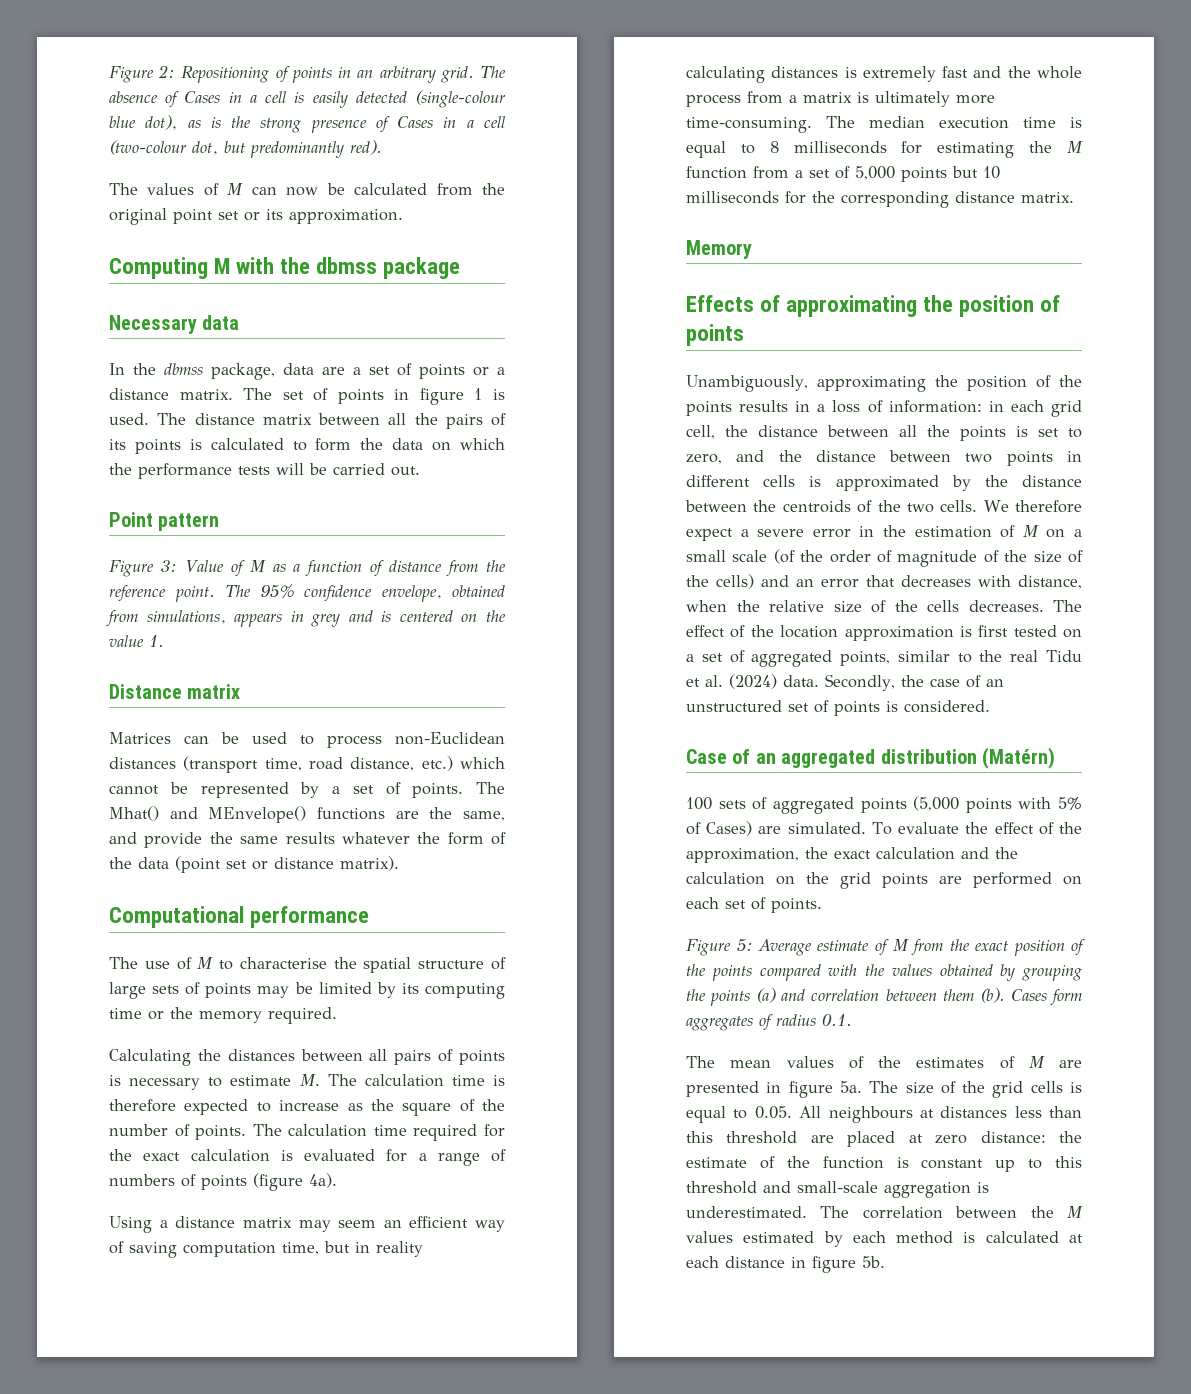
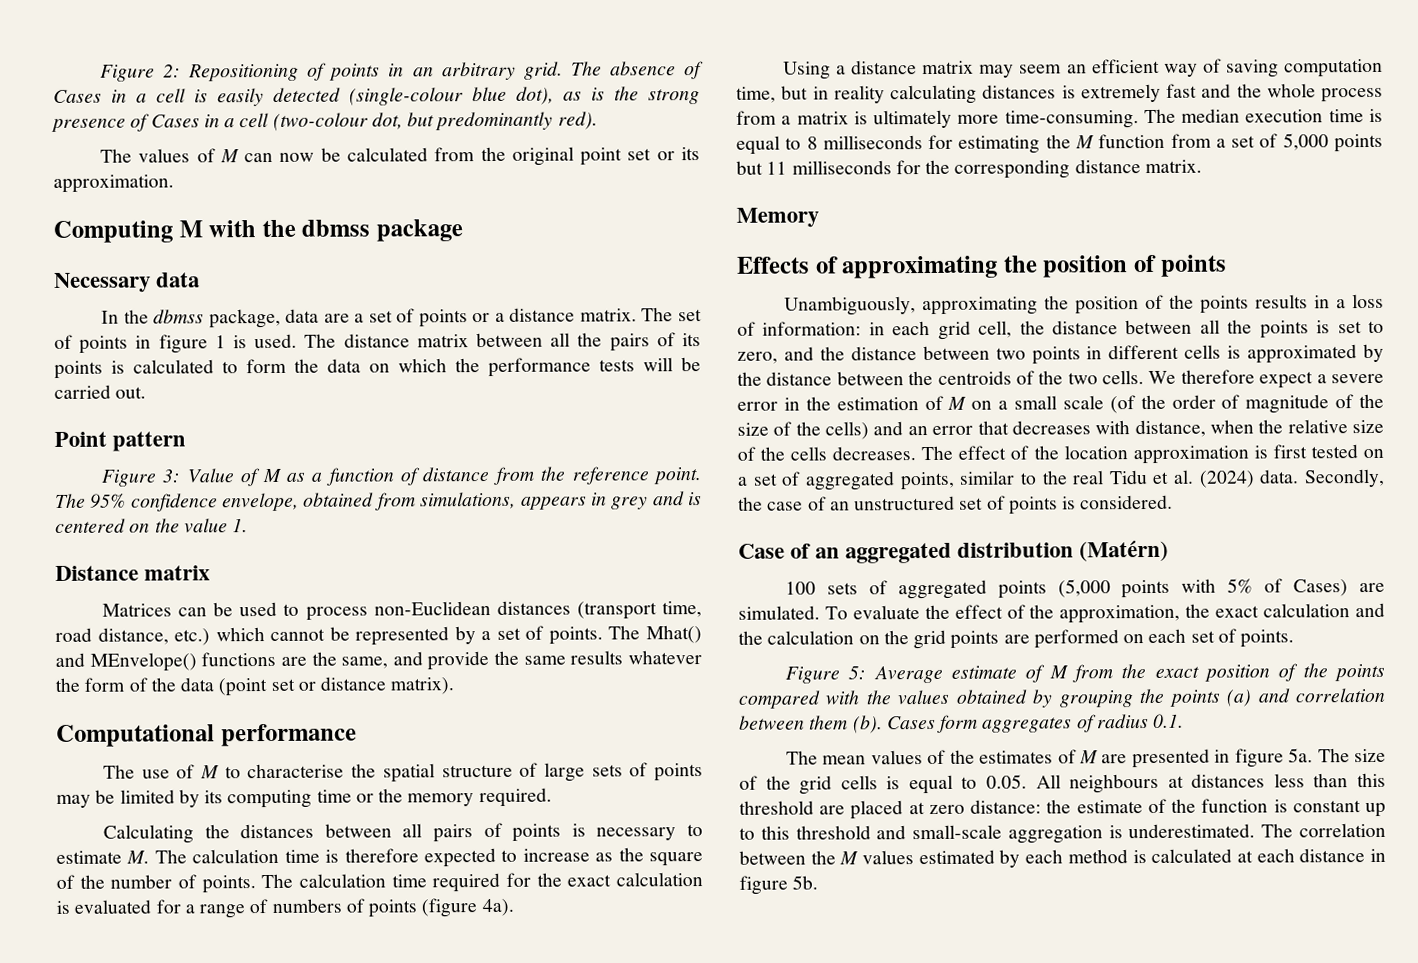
[983,166,1000,179] 10 -> [766,161,788,175] 11

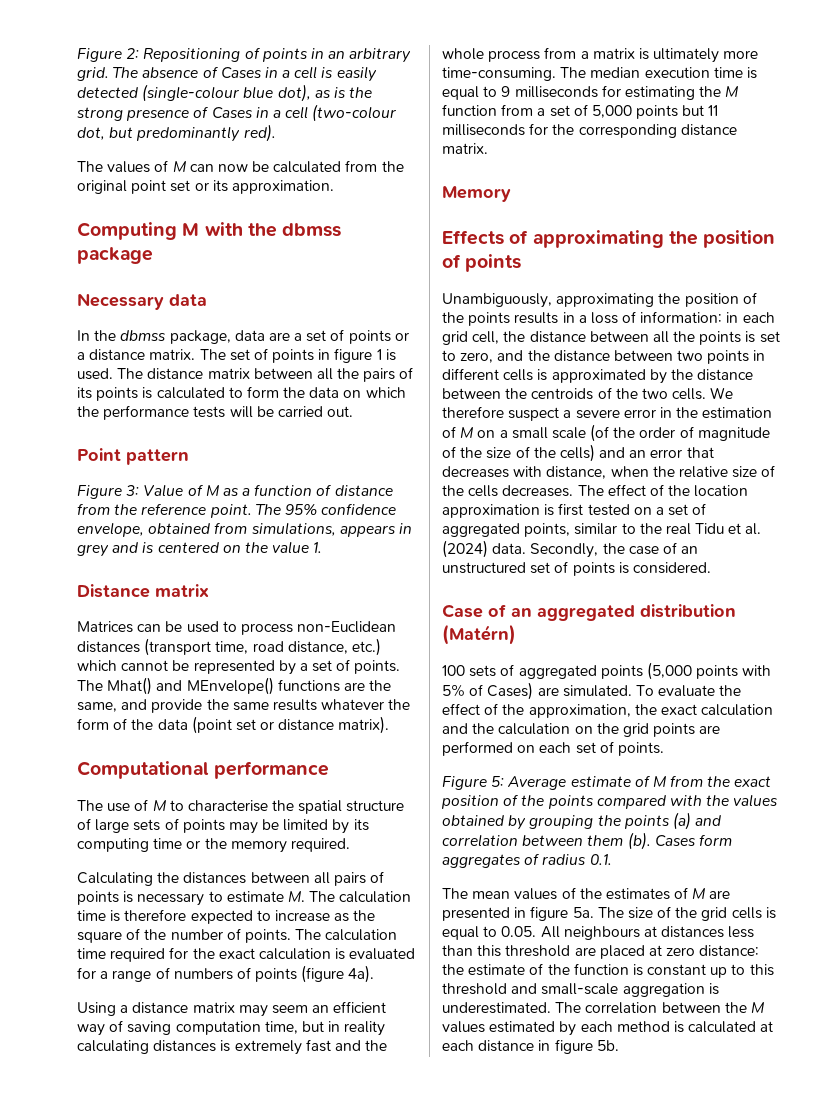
[806,136,818,150] 8 -> [501,86,511,97] 9
[1259,371,1314,389] expect -> [508,407,560,421] suspect

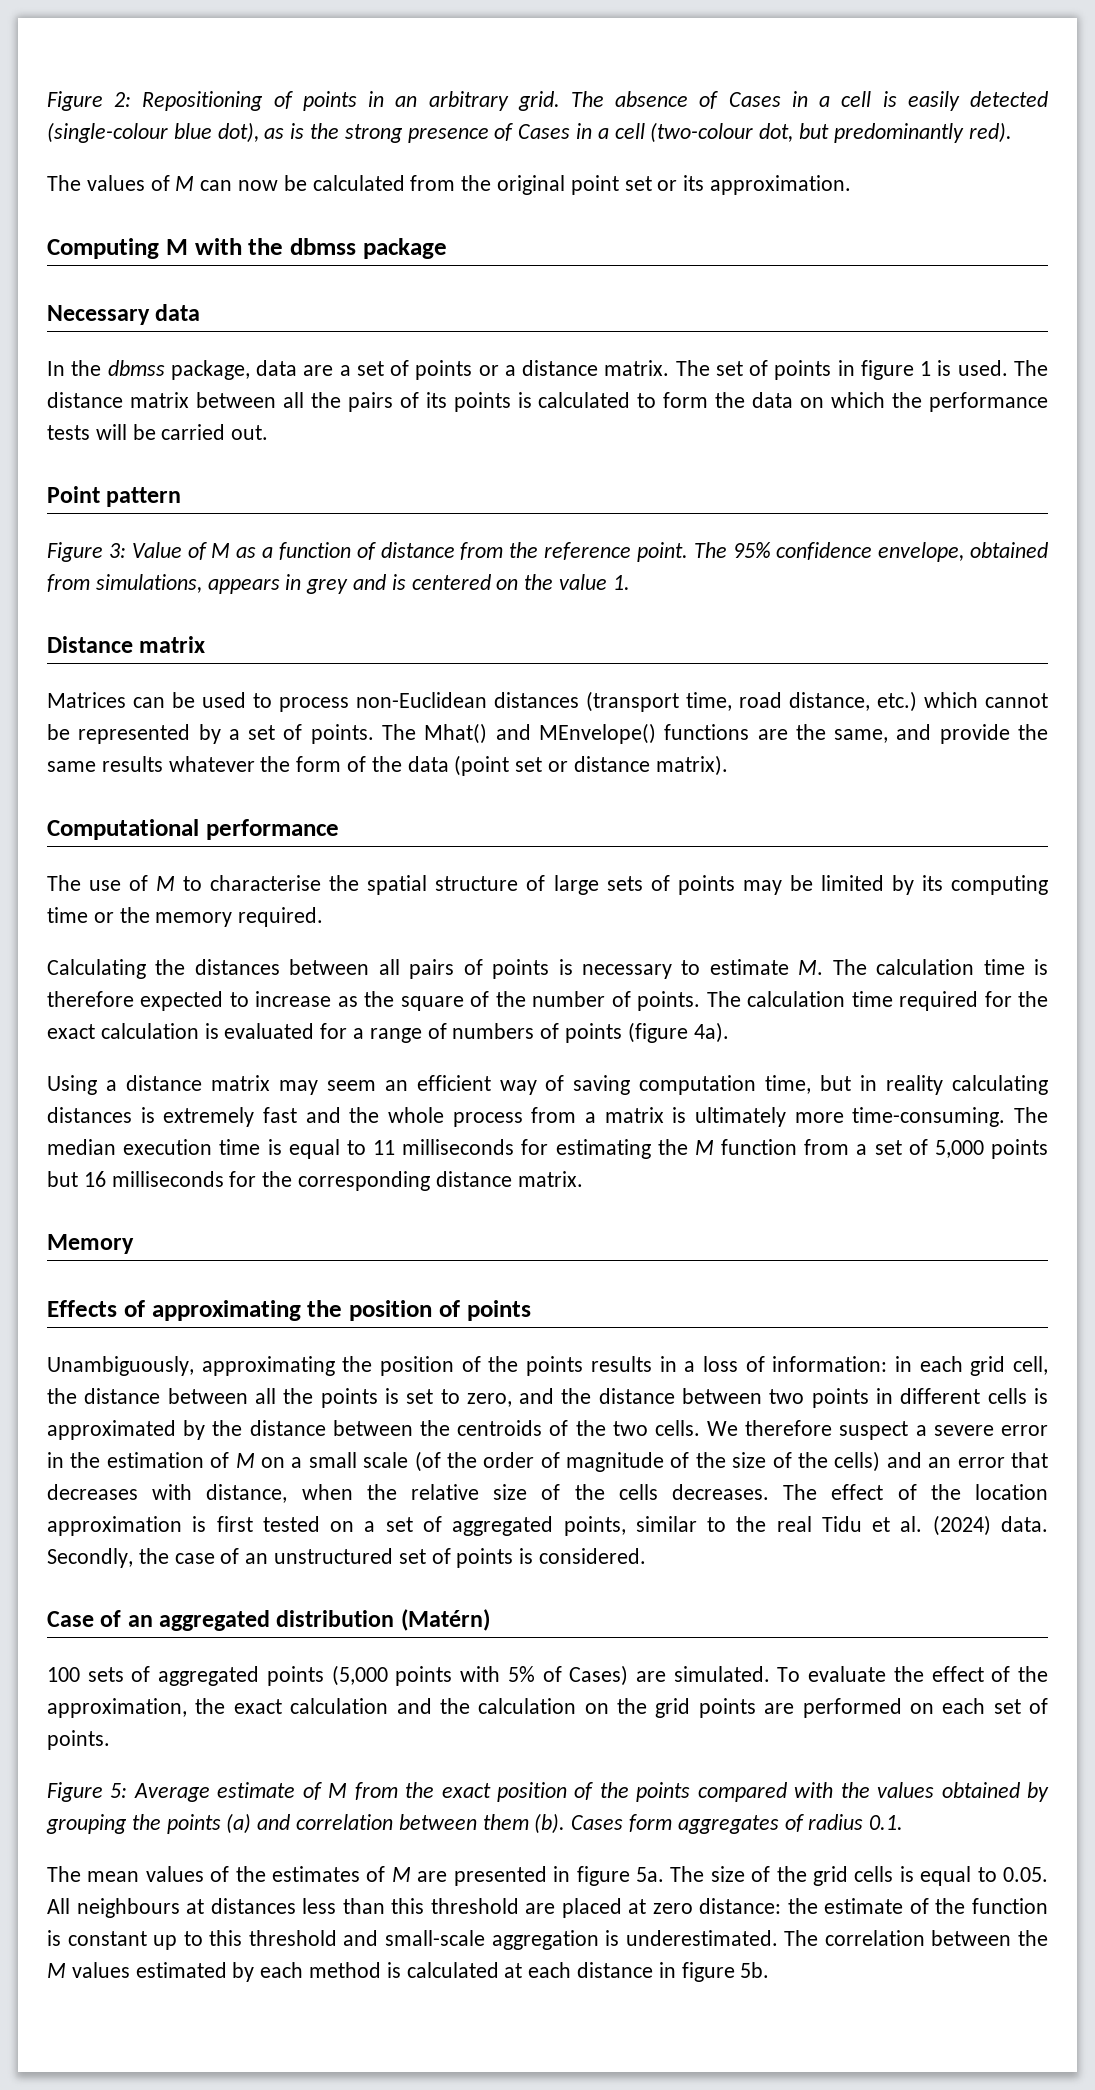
[501,86,511,97] 9 -> [373,1140,395,1155] 11
[708,105,719,116] 11 -> [83,1171,106,1187] 16

